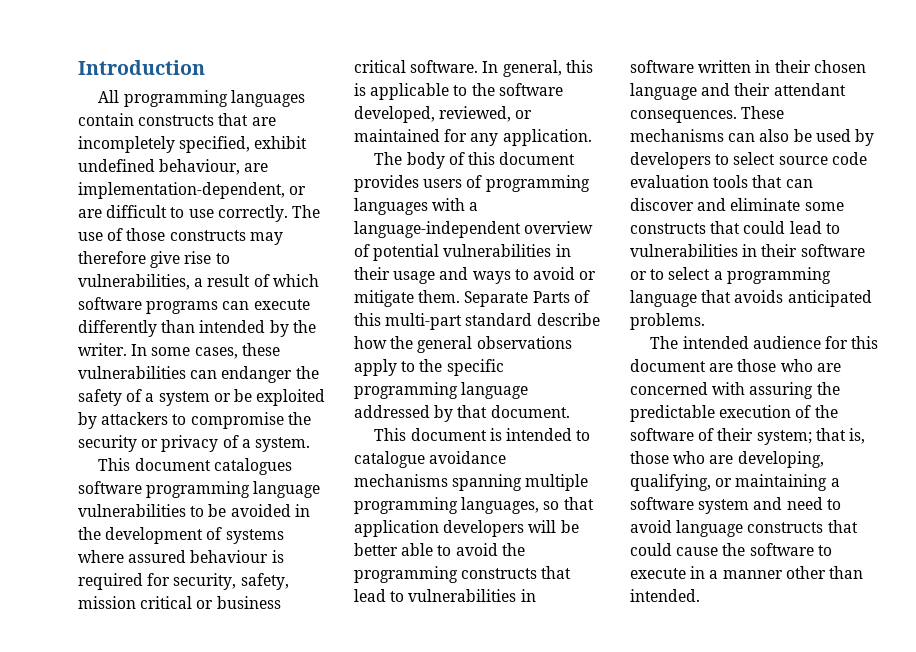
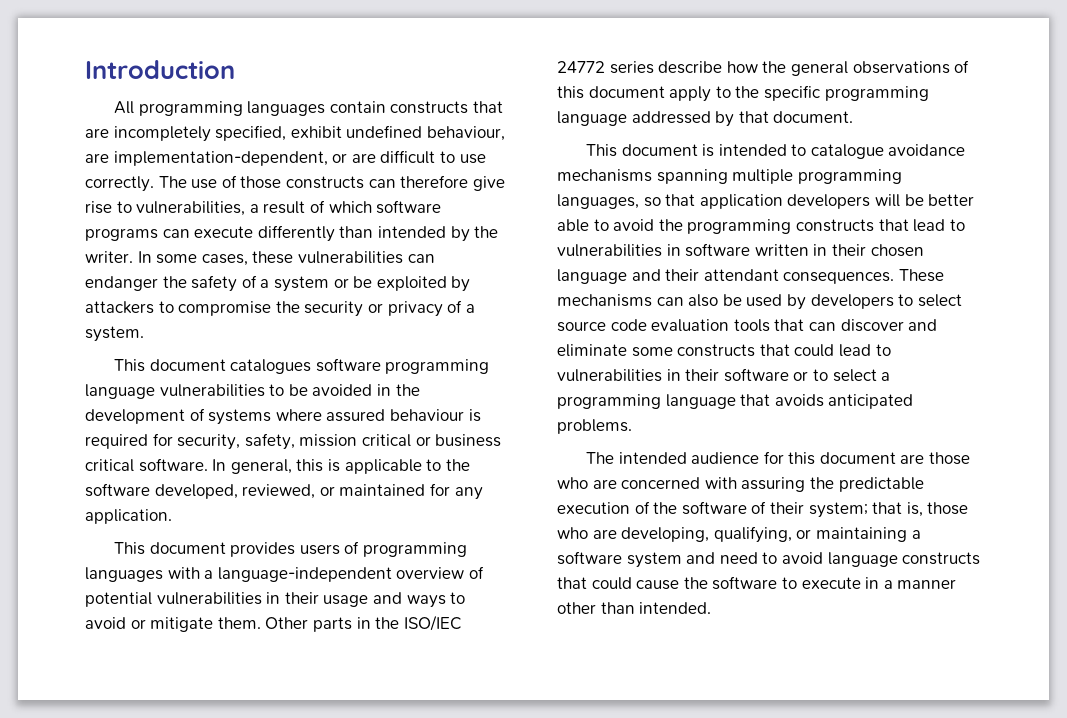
[249,232,283,245] may -> [368,179,396,188] can
[374,152,495,169] The body of this -> [113,542,145,555] This
[464,290,590,307] [354,313,533,330] Separate Parts of this multi-part standard -> [265,615,462,632] [557,61,654,74] Other parts in the ISO/IEC 24772 series
(572, 342) none -> [954,60,970,73] [557,86,665,99] of this document

